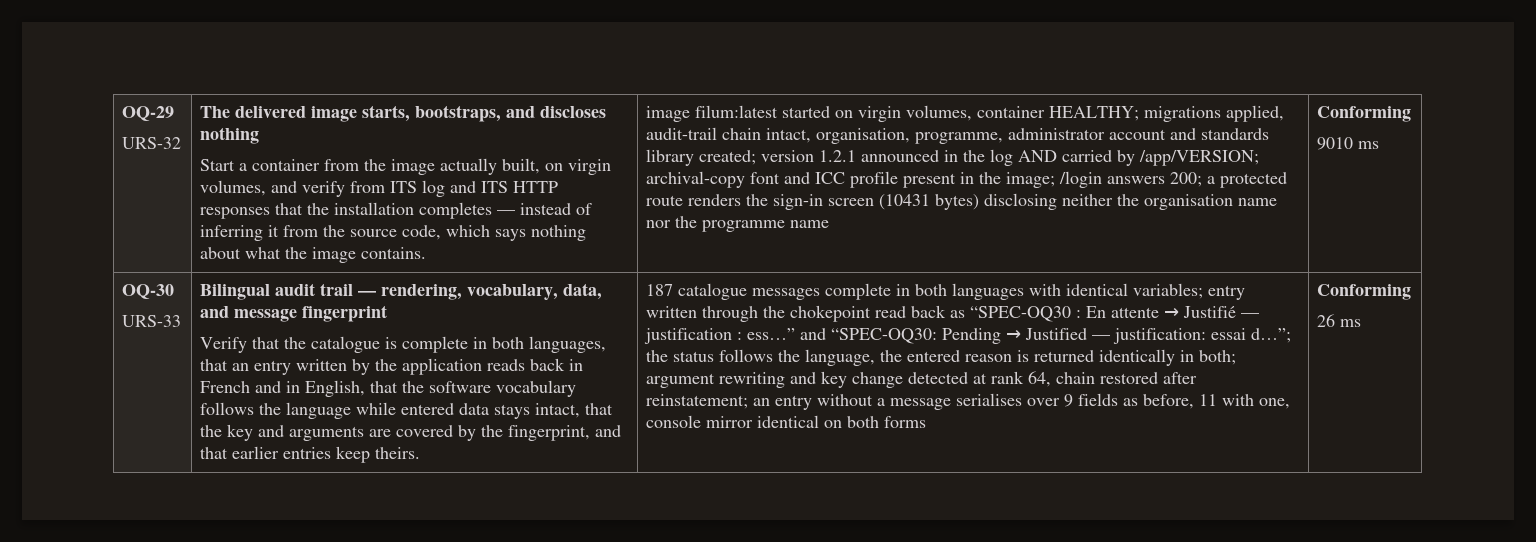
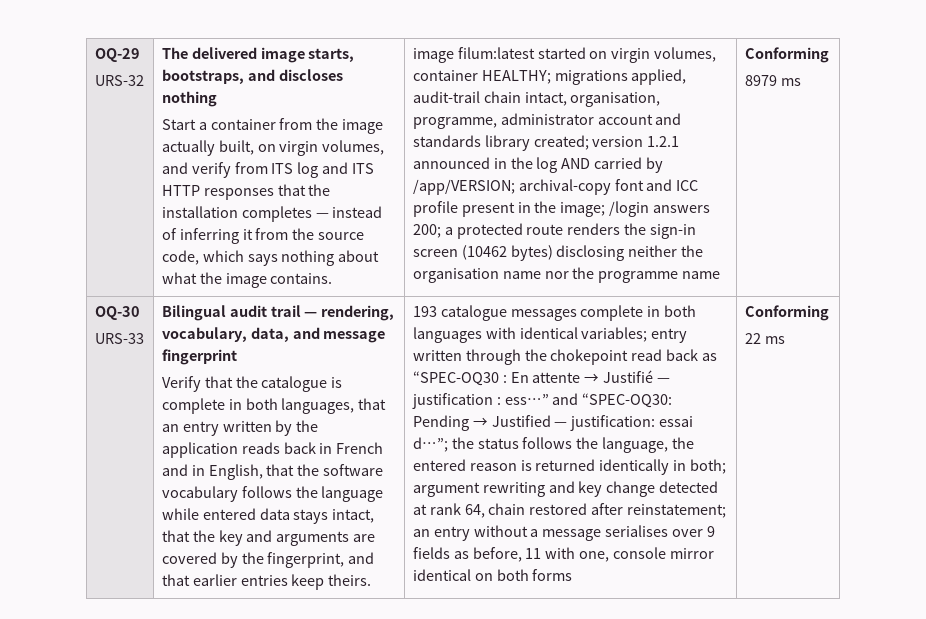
[879,194,931,210] (10431 -> [461,245,507,260] (10462
[1317,137,1354,150] 9010 -> [744,75,777,86] 8979
[646,284,674,296] 187 -> [412,306,437,317] 193
[1317,314,1336,327] 26 -> [744,333,761,344] 22

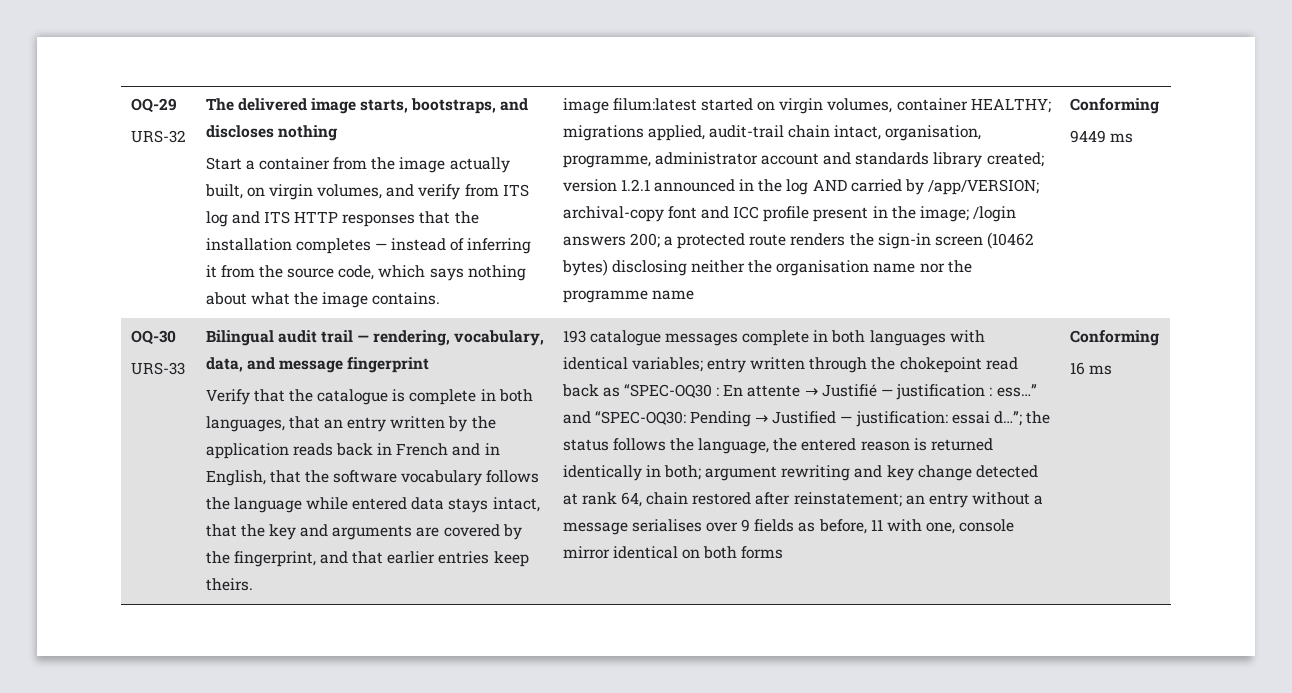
[744,75,777,86] 8979 -> [1069,130,1106,143] 9449
[744,333,761,344] 22 -> [1069,362,1085,375] 16

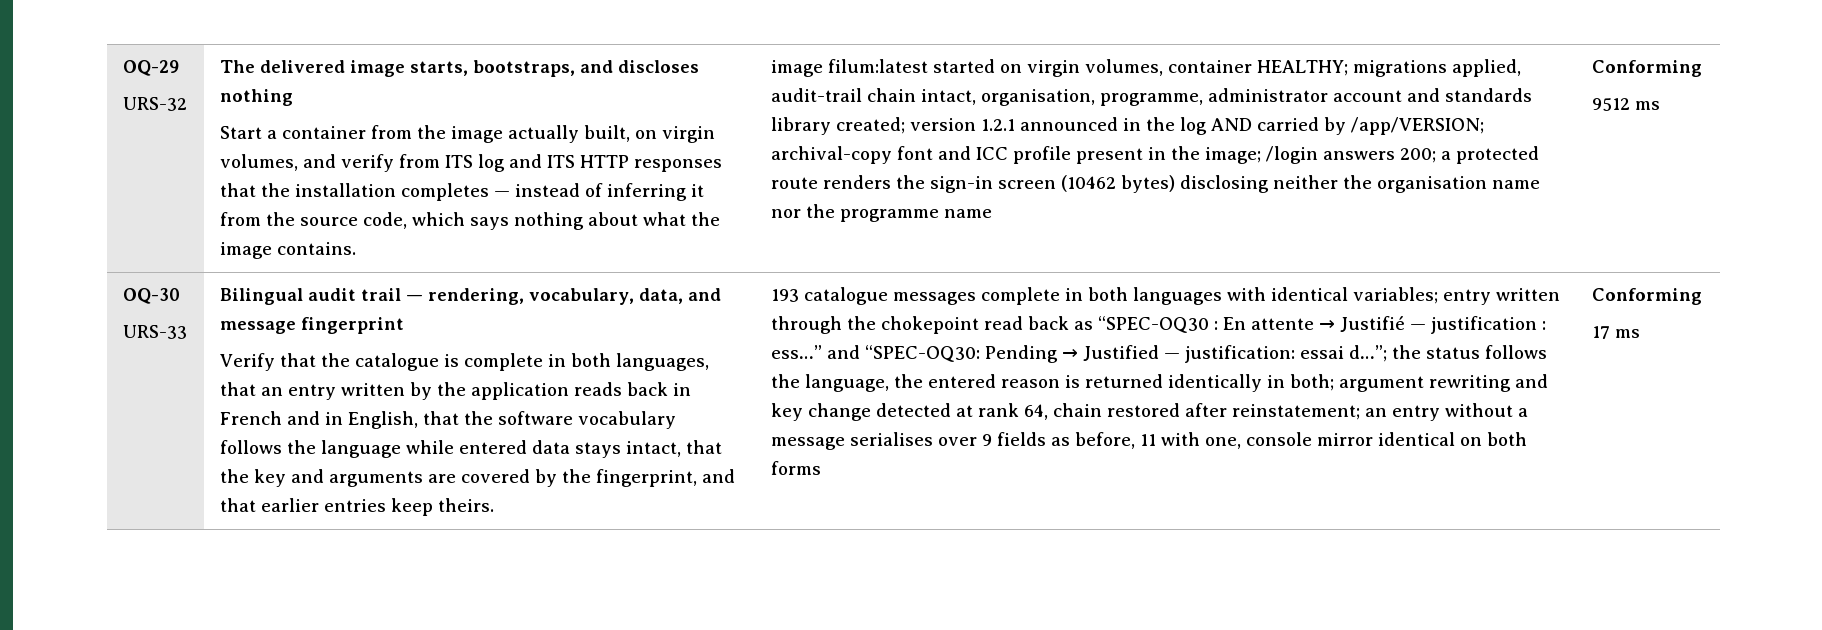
[1069,130,1106,143] 9449 -> [1592,98,1631,111] 9512
[1069,362,1085,375] 16 -> [1592,326,1611,339] 17

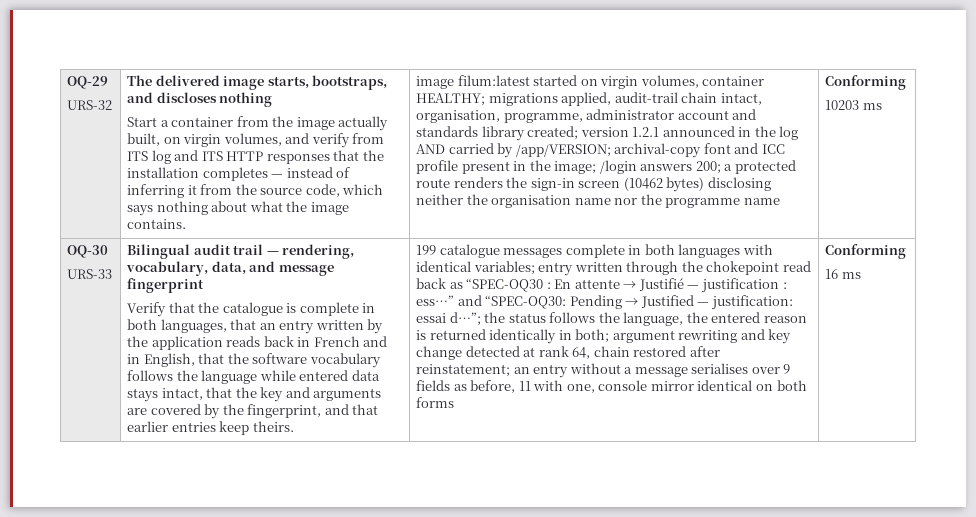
[1592,98,1631,111] 9512 -> [825,100,860,110] 10203
[771,289,800,302] 193 -> [416,245,437,255] 199
[1592,326,1611,339] 17 -> [825,269,839,279] 16

